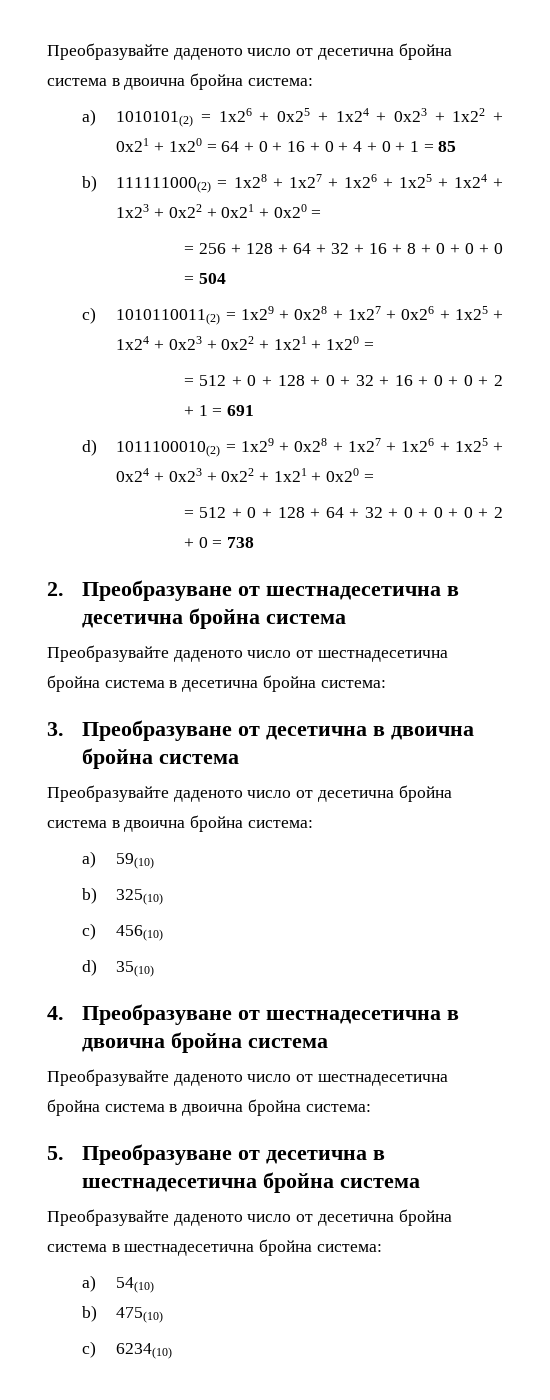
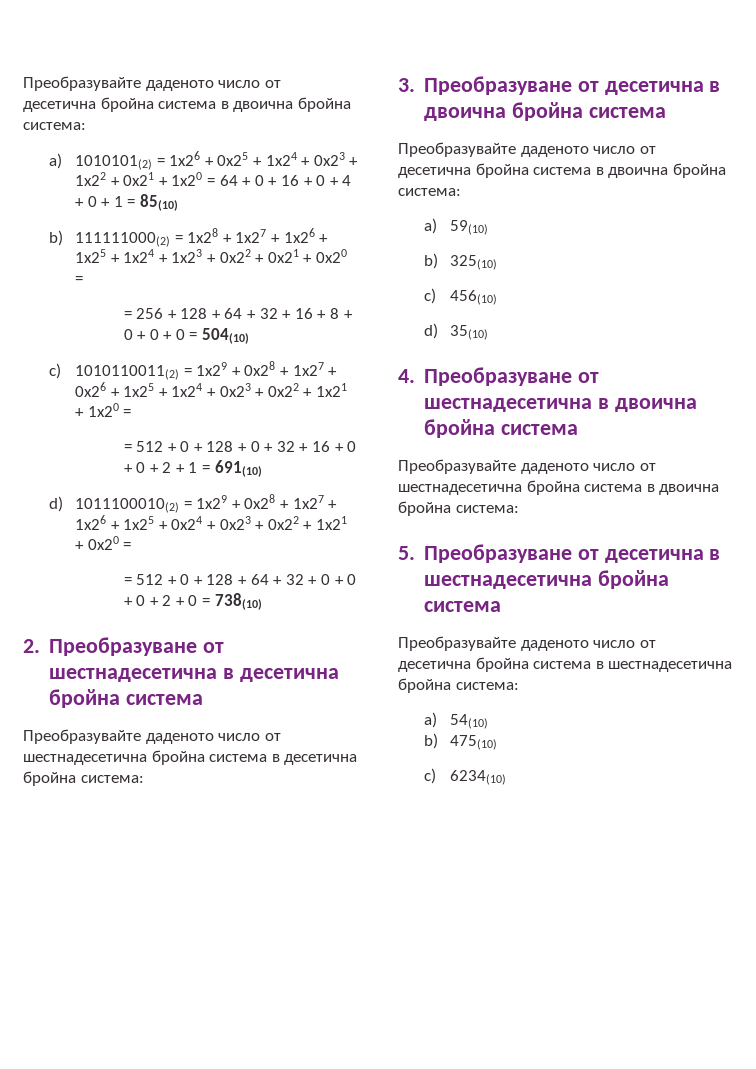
[438,141,457,152] 85 -> [139,194,178,211] 85(10)
[198,273,226,284] 504 -> [202,328,250,344] 504(10)
[226,405,254,416] 691 -> [214,460,262,477] 691(10)
[226,537,254,548] 738 -> [214,593,262,610] 738(10)

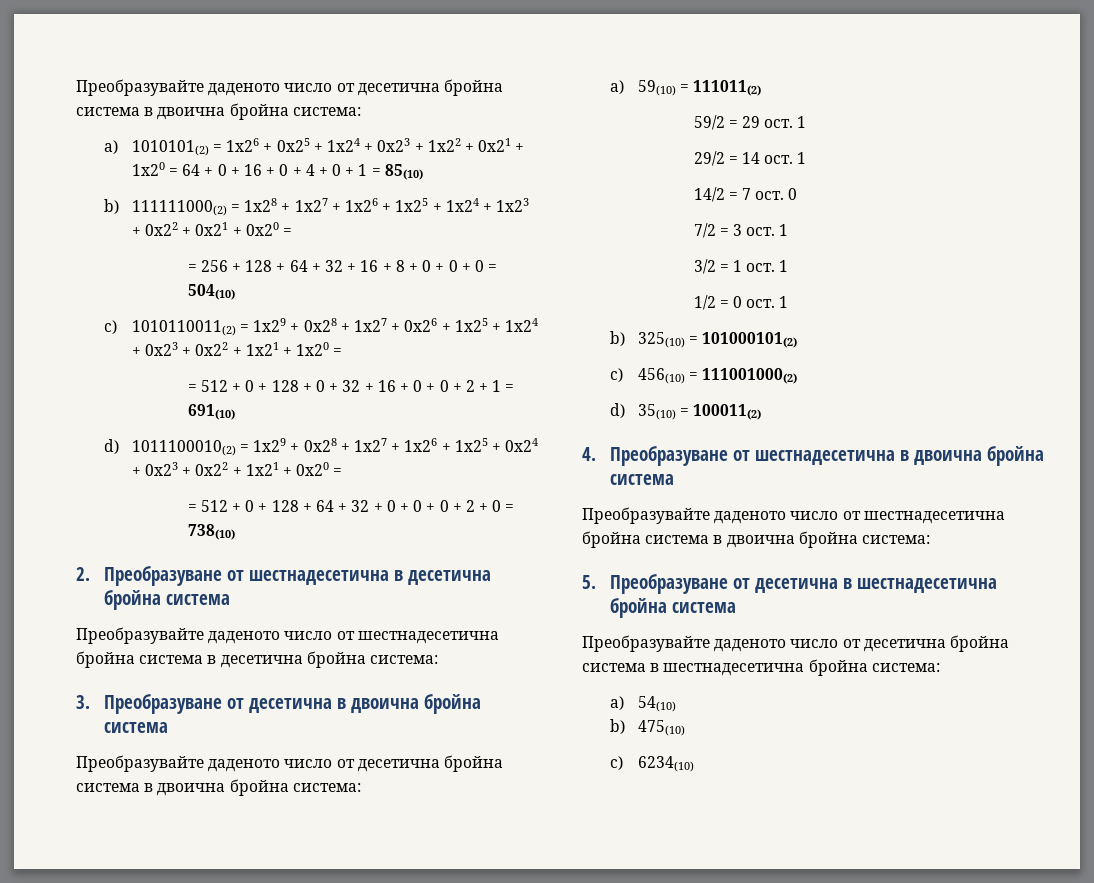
(489, 227) none -> [680,80,762,96] [693,115,807,130] [693,151,807,166] [693,187,798,202] [693,223,789,238] [693,259,789,274] [693,295,789,310] = 111011(2) // 59/2 = 29 ост. 1 // 29/2 = 14 ост. 1 // 14/2 = 7 ост. 0 // 7/2 = 3 ост. 1 // 3/2 = 1 ост. 1 // 1/2 = 0 ост. 1
(498, 262) none -> [689,332,798,348] = 101000101(2)
(498, 297) none -> [689,368,798,384] = 111001000(2)
(489, 332) none -> [680,404,762,420] = 100011(2)

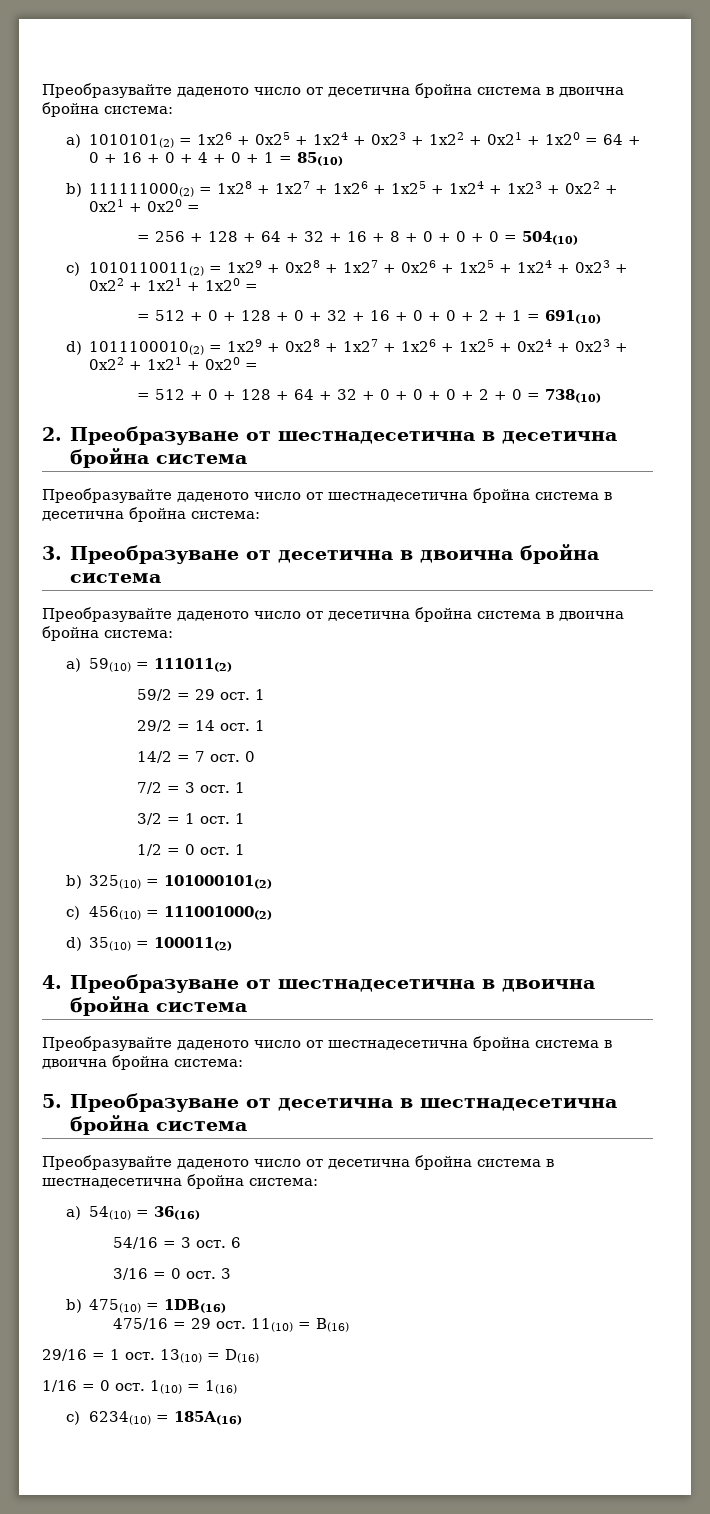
[609,719,685,736] // b) 475(10) -> [136,1206,201,1220] [112,1237,241,1249] [112,1268,231,1280] [65,1299,227,1313] [112,1318,349,1332] [42,1349,259,1363] [42,1380,237,1394] = 36(16) // 54/16 = 3 ост. 6 // 3/16 = 0 ост. 3 // b) 475(10) = 1DB(16) // 475/16 = 29 ост. 11(10) = B(16) // 29/16 = 1 ост. 13(10) = D(16) // 1/16 = 0 ост. 1(10) = 1(16)
(694, 764) none -> [156,1411,243,1425] = 185А(16)

